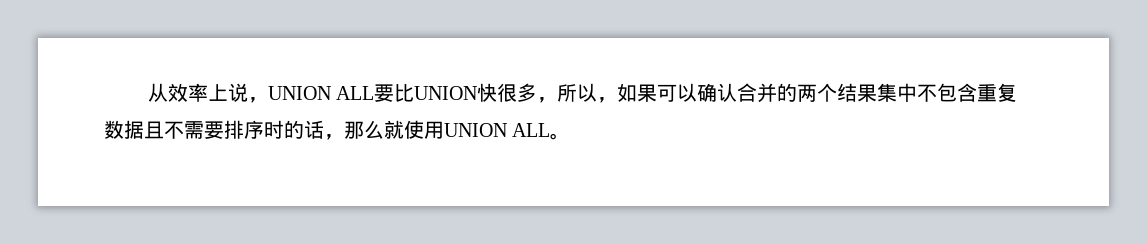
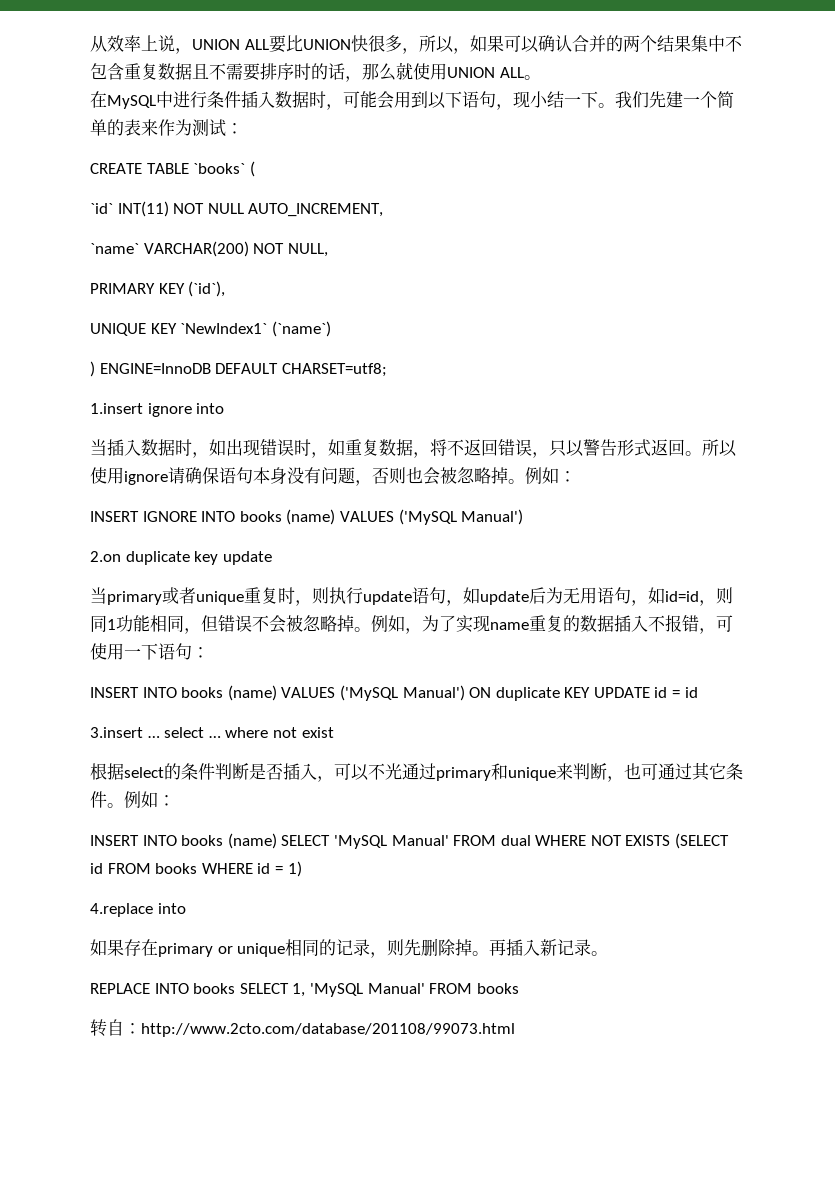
(571, 136) none -> [90,91,734,110] [90,119,243,137] [90,161,255,177] [90,201,384,217] [90,241,328,257] [90,281,226,297] [90,321,331,337] [90,361,387,377] [90,403,225,417] [90,439,737,458] [90,467,576,486] [90,509,524,525] [90,551,272,565] [90,587,733,606] [90,615,733,634] [90,643,209,660] [90,685,698,701] [90,727,334,738] [90,762,743,782] [90,791,175,808] [90,833,730,849] [90,861,302,877] [90,903,186,917] [90,938,609,958] [90,983,519,997] [90,1019,515,1037] // 在MySQL中进行条件插入数据时，可能会用到以下语句，现小结一下。我们先建一个简单的表来作为测试： // CREATE TABLE `books` ( // `id` INT(11) NOT NULL AUTO_INCREMENT, // `name` VARCHAR(200) NOT NULL, // PRIMARY KEY (`id`), // UNIQUE KEY `NewIndex1` (`name`) // ) ENGINE=InnoDB DEFAULT CHARSET=utf8; // 1.insert ignore into // 当插入数据时，如出现错误时，如重复数据，将不返回错误，只以警告形式返回。所以使用ignore请确保语句本身没有问题，否则也会被忽略掉。例如： // INSERT IGNORE INTO books (name) VALUES ('MySQL Manual') // 2.on duplicate key update // 当primary或者unique重复时，则执行update语句，如update后为无用语句，如id=id，则同1功能相同，但错误不会被忽略掉。例如，为了实现name重复的数据插入不报错，可使用一下语句： // INSERT INTO books (name) VALUES ('MySQL Manual') ON duplicate KEY UPDATE id = id // 3.insert … select … where not exist // 根据select的条件判断是否插入，可以不光通过primary和unique来判断，也可通过其它条件。例如： // INSERT INTO books (name) SELECT 'MySQL Manual' FROM dual WHERE NOT EXISTS (SELECT id FROM books WHERE id = 1) // 4.replace into // 如果存在primary or unique相同的记录，则先删除掉。再插入新记录。 // REPLACE INTO books SELECT 1, 'MySQL Manual' FROM books // 转自：http://www.2cto.com/database/201108/99073.html

